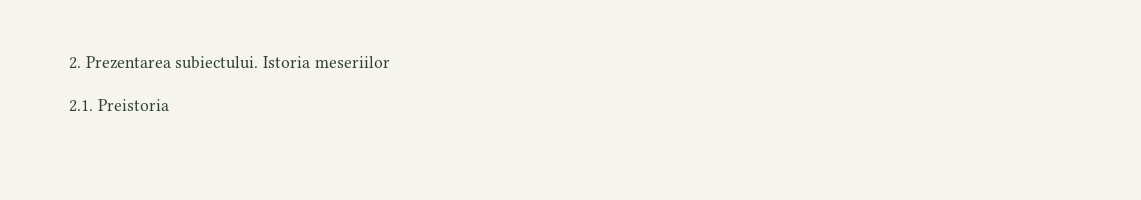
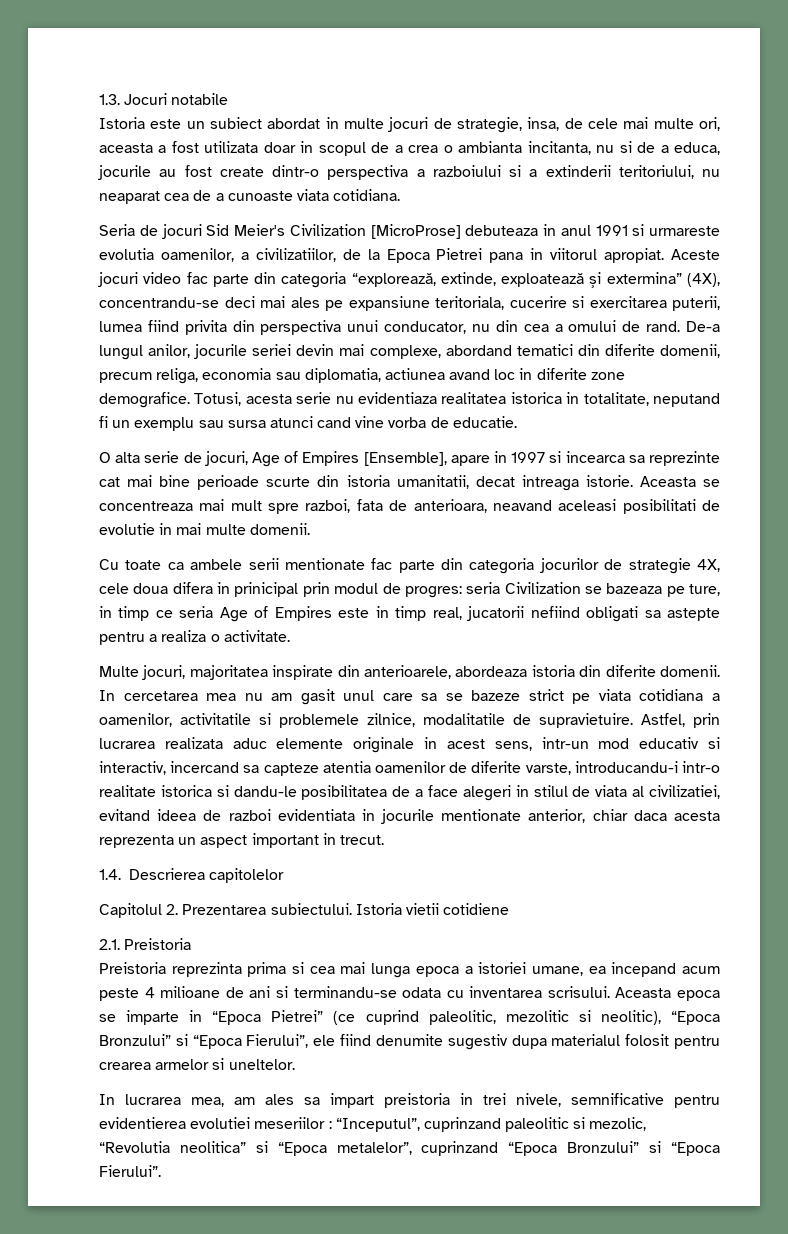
(69, 63) none -> [99,93,229,105] [99,117,720,133] [99,141,721,156] [98,165,720,180] [99,189,401,204] [99,224,720,239] [99,248,721,263] [98,272,720,288] [99,296,720,311] [99,320,720,335] [99,344,720,360] [99,368,625,384] [99,392,720,408] [99,416,517,431] [99,451,720,467] [99,475,720,491] [99,499,720,514] [99,523,310,535] [99,558,720,574] [99,582,720,598] [99,606,720,622] [99,630,290,645] [99,665,720,680] [99,689,721,705] [99,713,720,728] [99,737,720,753] [99,761,720,776] [99,785,720,801] [99,809,720,824] [99,833,384,848] [99,868,284,883] [99,903,162,918] 1.3. Jocuri notabile // Istoria este un subiect abordat in multe jocuri de strategie, insa, de cele mai multe ori, aceasta a fost utilizata doar in scopul de a crea o ambianta incitanta, nu si de a educa, jocurile au fost create dintr-o perspectiva a razboiului si a extinderii teritoriului, nu neaparat cea de a cunoaste viata cotidiana. // Seria de jocuri Sid Meier's Civilization [MicroProse] debuteaza in anul 1991 si urmareste evolutia oamenilor, a civilizatiilor, de la Epoca Pietrei pana in viitorul apropiat. Aceste jocuri video fac parte din categoria “explorează, extinde, exploatează și extermina” (4X), concentrandu-se deci mai ales pe expansiune teritoriala, cucerire si exercitarea puterii, lumea fiind privita din perspectiva unui conducator, nu din cea a omului de rand. De-a lungul anilor, jocurile seriei devin mai complexe, abordand tematici din diferite domenii, precum religa, economia sau diplomatia, actiunea avand loc in diferite zone demografice. Totusi, acesta serie nu evidentiaza realitatea istorica in totalitate, neputand fi un exemplu sau sursa atunci cand vine vorba de educatie. // O alta serie de jocuri, Age of Empires [Ensemble], apare in 1997 si incearca sa reprezinte cat mai bine perioade scurte din istoria umanitatii, decat intreaga istorie. Aceasta se concentreaza mai mult spre razboi, fata de anterioara, neavand aceleasi posibilitati de evolutie in mai multe domenii. // Cu toate ca ambele serii mentionate fac parte din categoria jocurilor de strategie 4X, cele doua difera in prinicipal prin modul de progres: seria Civilization se bazeaza pe ture, in timp ce seria Age of Empires este in timp real, jucatorii nefiind obligati sa astepte pentru a realiza o activitate. // Multe jocuri, majoritatea inspirate din anterioarele, abordeaza istoria din diferite domenii. In cercetarea mea nu am gasit unul care sa se bazeze strict pe viata cotidiana a oamenilor, activitatile si problemele zilnice, modalitatile de supravietuire. Astfel, prin lucrarea realizata aduc elemente originale in acest sens, intr-un mod educativ si interactiv, incercand sa capteze atentia oamenilor de diferite varste, introducandu-i intr-o realitate istorica si dandu-le posibilitatea de a face alegeri in stilul de viata al civilizatiei, evitand ideea de razboi evidentiata in jocurile mentionate anterior, chiar daca acesta reprezenta un aspect important in trecut. // 1.4. Descrierea capitolelor // Capitolul
[314,56,390,68] meseriilor -> [405,903,510,915] vietii cotidiene
(169, 105) none -> [99,962,720,978] [99,986,720,1001] [99,1010,720,1025] [99,1034,720,1050] [99,1058,295,1070] [99,1093,720,1108] [99,1117,647,1132] [99,1141,721,1156] [99,1165,161,1177] // Preistoria reprezinta prima si cea mai lunga epoca a istoriei umane, ea incepand acum peste 4 milioane de ani si terminandu-se odata cu inventarea scrisului. Aceasta epoca se imparte in “Epoca Pietrei” (ce cuprind paleolitic, mezolitic si neolitic), “Epoca Bronzului” si “Epoca Fierului”, ele fiind denumite sugestiv dupa materialul folosit pentru crearea armelor si uneltelor. // In lucrarea mea, am ales sa impart preistoria in trei nivele, semnificative pentru evidentierea evolutiei meseriilor : “Inceputul”, cuprinzand paleolitic si mezolic, “Revolutia neolitica” si “Epoca metalelor”, cuprinzand “Epoca Bronzului” si “Epoca Fierului”.

